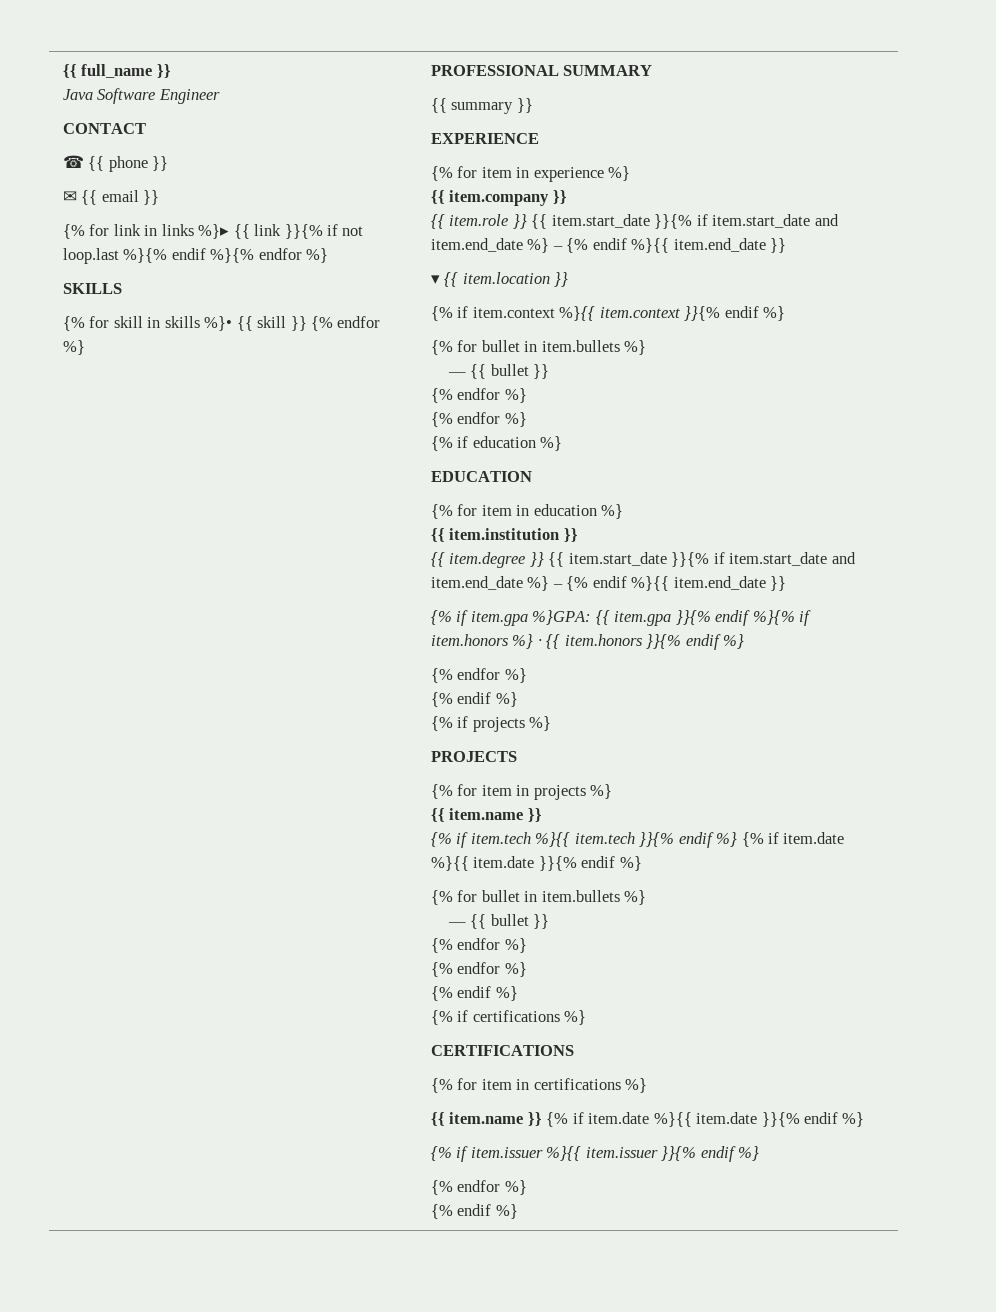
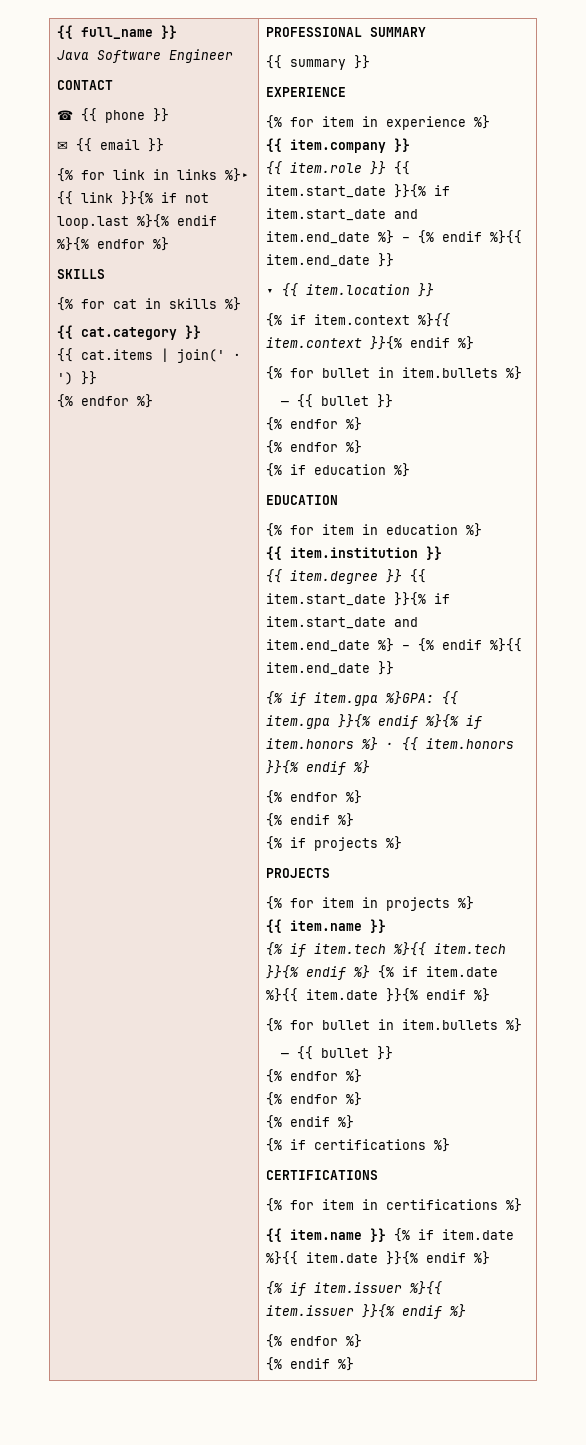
[113,316,143,328] skill -> [112,299,137,309] cat
[204,316,307,331] %}• {{ skill }} -> [224,297,241,311] [56,325,201,340] [56,348,241,363] [56,371,97,385] %} // {{ cat.category }} // {{ cat.items | join(' · ') }} //

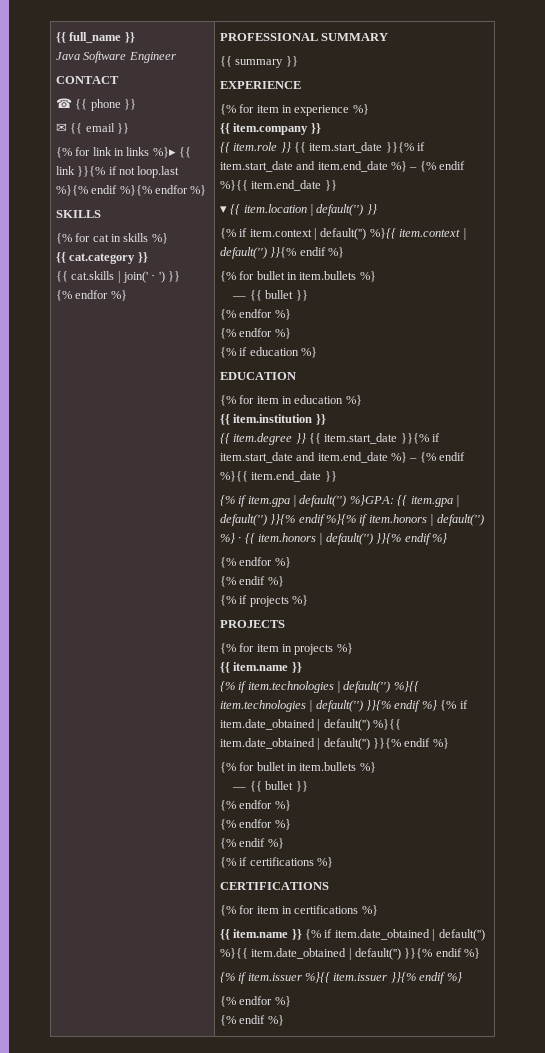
[80,349,153,360] cat.items -> [71,271,115,280] cat.skills
(410, 289) none -> [310,204,364,216] | default('')
[417,313,450,327] [265,337,362,348] %}{{ item.context -> [314,228,466,240] [219,247,267,259] | default('') %}{{ item.context | default('')
(378, 699) none -> [293,495,347,507] | default('')
(330, 722) none -> [455,495,459,507] [219,514,267,526] | default('')
(354, 743) none -> [430,514,484,526] | default('')
(514, 743) none -> [319,533,373,545] | default('')
[313,942,506,956] item.tech %}{{ item.tech -> [247,681,419,693] [219,700,363,712] item.technologies | default('') %}{{ item.technologies | default('')
[425,966,498,977] [265,988,378,1002] item.date %}{{ item.date -> [219,719,402,731] [219,738,370,750] item.date_obtained | default('') %}{{ item.date_obtained | default('')
[441,1229,514,1240] [265,1251,378,1265] item.date %}{{ item.date -> [334,929,485,941] [219,948,402,960] item.date_obtained | default('') %}{{ item.date_obtained | default('')

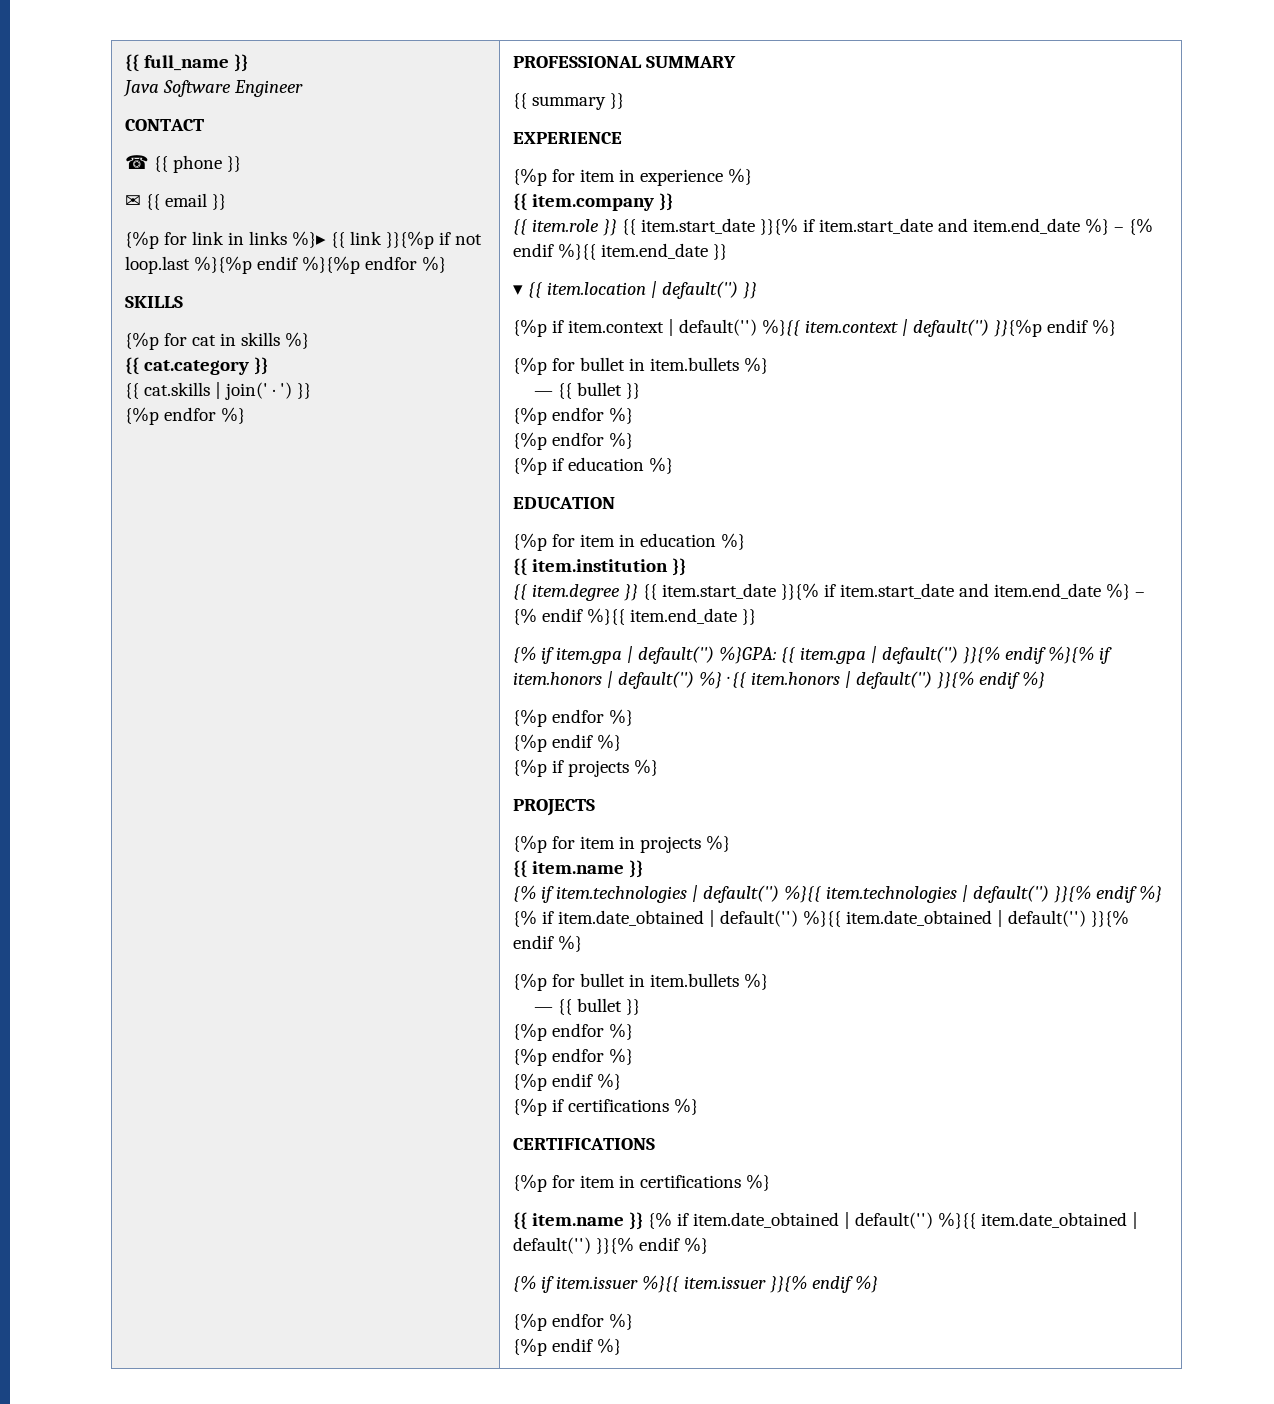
[55,147,72,158] {% -> [125,231,160,249] {%p
[77,166,106,177] }}{% -> [386,231,435,249] }}{%p
[55,185,152,196] %}{% endif %}{% -> [194,256,361,274] %}{%p endif %}{%p
[55,233,72,244] {% -> [125,332,160,350] {%p
[55,290,72,301] {% -> [125,407,160,425] {%p
[219,104,236,115] {% -> [513,168,548,186] {%p
[219,228,236,239] {% -> [513,319,548,337] {%p
[270,247,345,258] [219,271,376,282] [232,290,308,301] [219,309,291,320] [219,328,291,339] [219,347,236,358] }}{% endif %} // {% for bullet in item.bullets %} // — {{ bullet }} // {% endfor %} // {% endfor %} // {% -> [994,319,1117,337] [513,357,769,375] [533,382,640,399] [513,407,634,425] [513,432,634,450] [513,457,548,475] }}{%p endif %} // {%p for bullet in item.bullets %} // — {{ bullet }} // {%p endfor %} // {%p endfor %} // {%p
[219,395,236,406] {% -> [513,533,548,551] {%p
[219,557,291,568] [219,576,284,587] [219,595,236,606] {% endfor %} // {% endif %} // {% -> [513,709,634,727] [513,734,622,752] [513,759,548,777] {%p endfor %} // {%p endif %} // {%p
[219,643,236,654] {% -> [513,835,548,853] {%p
[219,762,376,773] [232,781,308,792] [219,800,291,811] [219,819,291,830] [219,838,284,849] [219,857,236,868] {% for bullet in item.bullets %} // — {{ bullet }} // {% endfor %} // {% endfor %} // {% endif %} // {% -> [513,973,769,991] [533,998,640,1015] [513,1023,634,1041] [513,1048,634,1066] [513,1073,622,1091] [513,1098,548,1116] {%p for bullet in item.bullets %} // — {{ bullet }} // {%p endfor %} // {%p endfor %} // {%p endif %} // {%p
[219,905,236,916] {% -> [513,1174,548,1192] {%p
[219,996,291,1007] [219,1015,236,1026] {% endfor %} // {% -> [513,1313,634,1331] [513,1338,548,1356] {%p endfor %} // {%p

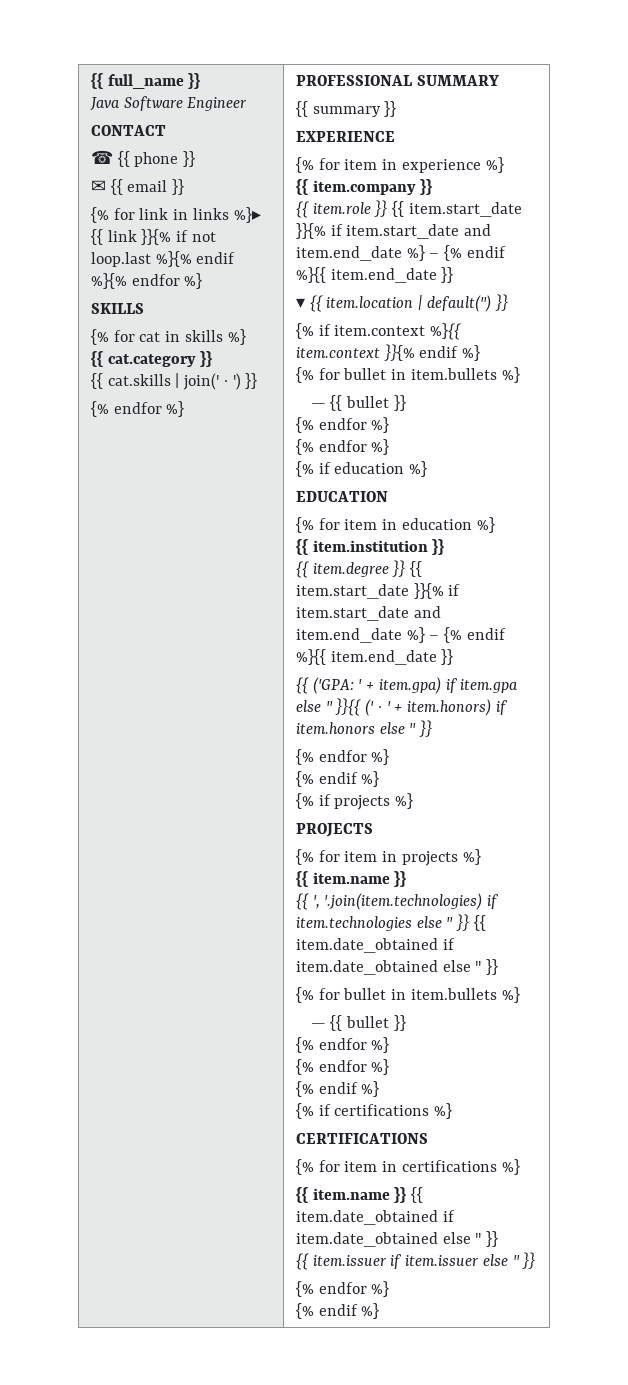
[125,231,160,249] {%p -> [90,207,109,223] {%
[386,231,435,249] }}{%p -> [141,229,172,245] }}{%
[194,256,361,274] %}{%p endif %}{%p -> [155,251,236,267] [90,273,127,289] %}{% endif %}{%
[125,332,160,350] {%p -> [90,329,109,345] {%
[125,407,160,425] {%p -> [90,401,109,417] {%
[513,168,548,186] {%p -> [295,157,314,173] {%
[513,319,548,337] {%p -> [295,323,314,339] {%
[668,319,1117,337] [513,357,769,375] [533,382,640,399] [513,407,634,425] [513,432,634,450] [513,457,548,475] | default('') %}{{ item.context | default('') }}{%p endif %} // {%p for bullet in item.bullets %} // — {{ bullet }} // {%p endfor %} // {%p endfor %} // {%p -> [430,323,462,340] [295,344,481,361] [295,367,520,383] [310,395,406,411] [295,417,390,433] [295,439,390,455] [295,461,314,477] %}{{ item.context }}{% endif %} // {% for bullet in item.bullets %} // — {{ bullet }} // {% endfor %} // {% endfor %} // {%
[513,533,548,551] {%p -> [295,517,314,533] {%
[513,646,1113,664] [513,671,1046,689] [513,709,634,727] [513,734,622,752] [513,759,548,777] {% if item.gpa | default('') %}GPA: {{ item.gpa | default('') }}{% endif %}{% if item.honors | default('') %} · {{ item.honors | default('') }}{% endif %} // {%p endfor %} // {%p endif %} // {%p -> [295,677,519,694] [295,698,507,716] [295,720,433,737] [295,749,390,765] [295,771,380,787] [295,793,314,809] {{ ('GPA: ' + item.gpa) if item.gpa else '' }}{{ (' · ' + item.honors) if item.honors else '' }} // {% endfor %} // {% endif %} // {%
[513,835,548,853] {%p -> [295,849,314,865] {%
[513,885,1163,903] [513,910,1130,927] [513,935,583,952] [513,973,769,991] [533,998,640,1015] [513,1023,634,1041] [513,1048,634,1066] [513,1073,622,1091] [513,1098,548,1116] {% if item.technologies | default('') %}{{ item.technologies | default('') }}{% endif %} {% if item.date_obtained | default('') %}{{ item.date_obtained | default('') }}{% endif %} // {%p for bullet in item.bullets %} // — {{ bullet }} // {%p endfor %} // {%p endfor %} // {%p endif %} // {%p -> [295,893,499,910] [295,914,486,931] [295,938,455,953] [295,959,499,975] [295,987,520,1003] [310,1015,406,1031] [295,1037,390,1053] [295,1059,390,1075] [295,1081,380,1097] [295,1103,314,1119] {{ ', '.join(item.technologies) if item.technologies else '' }} {{ item.date_obtained if item.date_obtained else '' }} // {% for bullet in item.bullets %} // — {{ bullet }} // {% endfor %} // {% endfor %} // {% endif %} // {%
[513,1174,548,1192] {%p -> [295,1159,314,1175] {%
[648,1212,1139,1229] [513,1237,709,1254] [513,1275,879,1293] [513,1313,634,1331] [513,1338,548,1356] {% if item.date_obtained | default('') %}{{ item.date_obtained | default('') }}{% endif %} // {% if item.issuer %}{{ item.issuer }}{% endif %} // {%p endfor %} // {%p -> [411,1187,424,1203] [295,1210,455,1225] [295,1231,499,1247] [295,1252,536,1270] [295,1281,390,1297] [295,1303,314,1319] {{ item.date_obtained if item.date_obtained else '' }} // {{ item.issuer if item.issuer else '' }} // {% endfor %} // {%

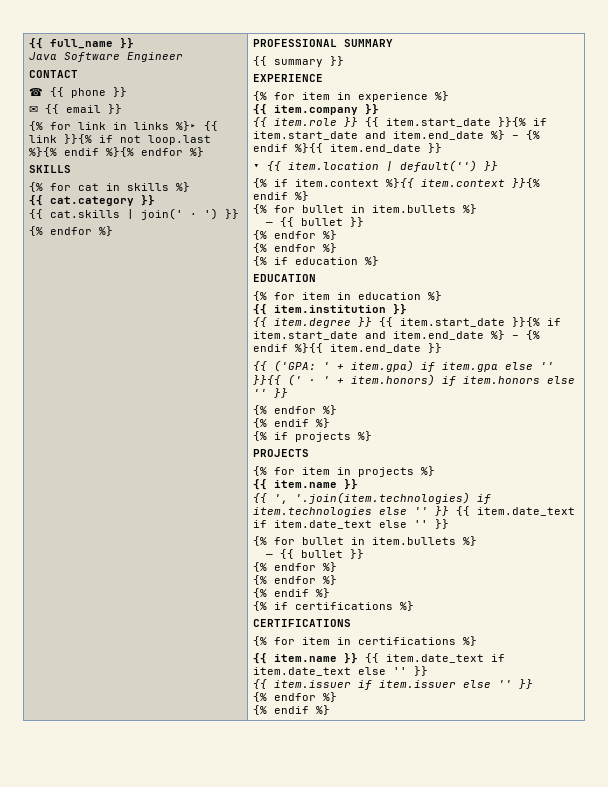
[295,938,455,953] [295,960,438,975] item.date_obtained if item.date_obtained -> [477,507,576,516] [253,520,373,529] item.date_text if item.date_text
[295,1210,455,1225] [295,1232,438,1247] item.date_obtained if item.date_obtained -> [386,654,506,663] [253,667,352,676] item.date_text if item.date_text

